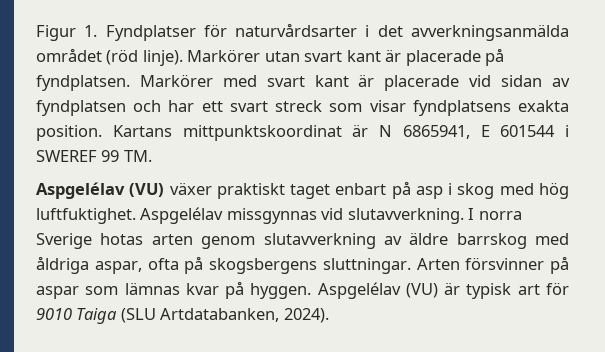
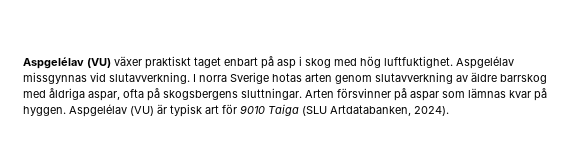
[36,23,569,41] [36,48,505,66] [36,74,571,91] [36,100,569,116] [36,124,569,141] [36,150,152,162] Figur 1. Fyndplatser för naturvårdsarter i det avverkningsanmälda området (röd linje). Markörer utan svart kant är placerade på fyndplatsen. Markörer med svart kant är placerade vid sidan av fyndplatsen och har ett svart streck som visar fyndplatsens exakta position. Kartans mittpunktskoordinat är N 6865941, E 601544 i SWEREF 99 TM. // -> (23, 63) none

